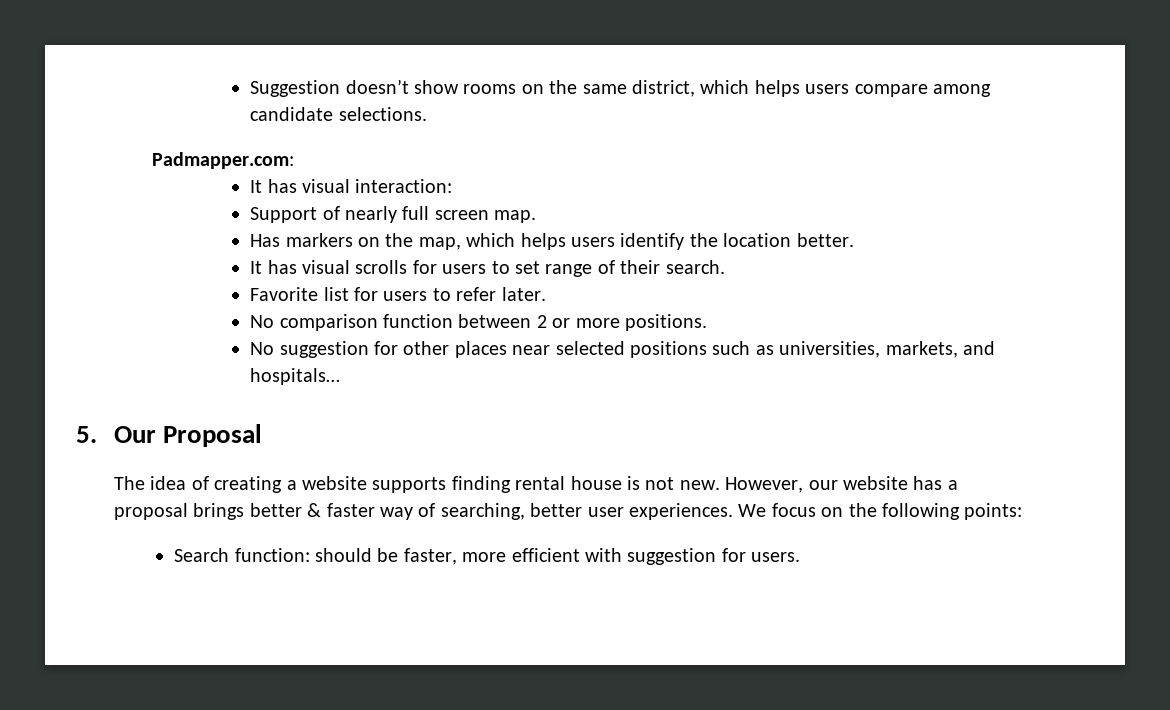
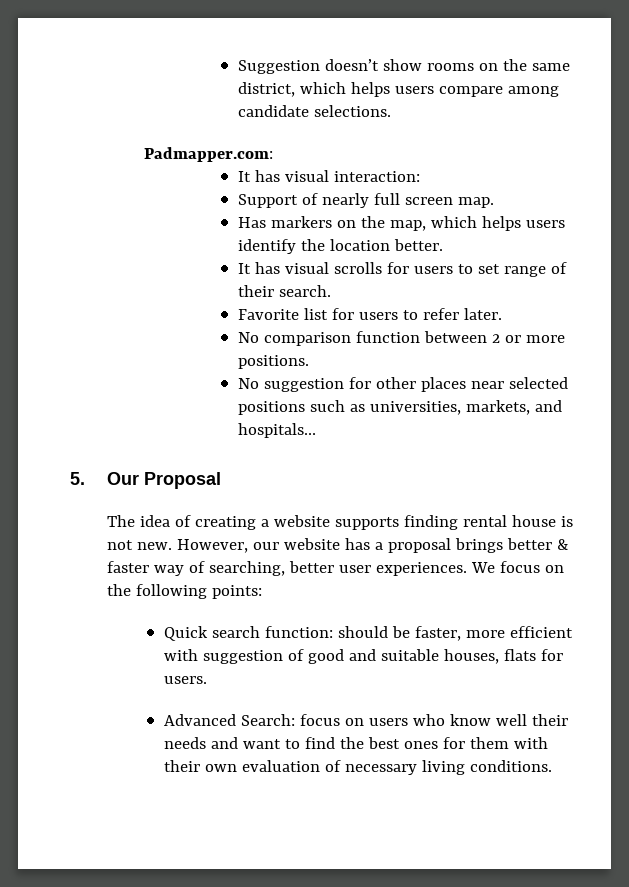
[174,548,230,562] Search -> [164,626,261,641] Quick search
[721,548,801,562] for users. -> [288,649,564,664] [164,676,208,684] [164,714,569,726] [164,737,549,749] [164,760,553,775] of good and suitable houses, flats for users. // Advanced Search: focus on users who know well their needs and want to find the best ones for them with their own evaluation of necessary living conditions.

